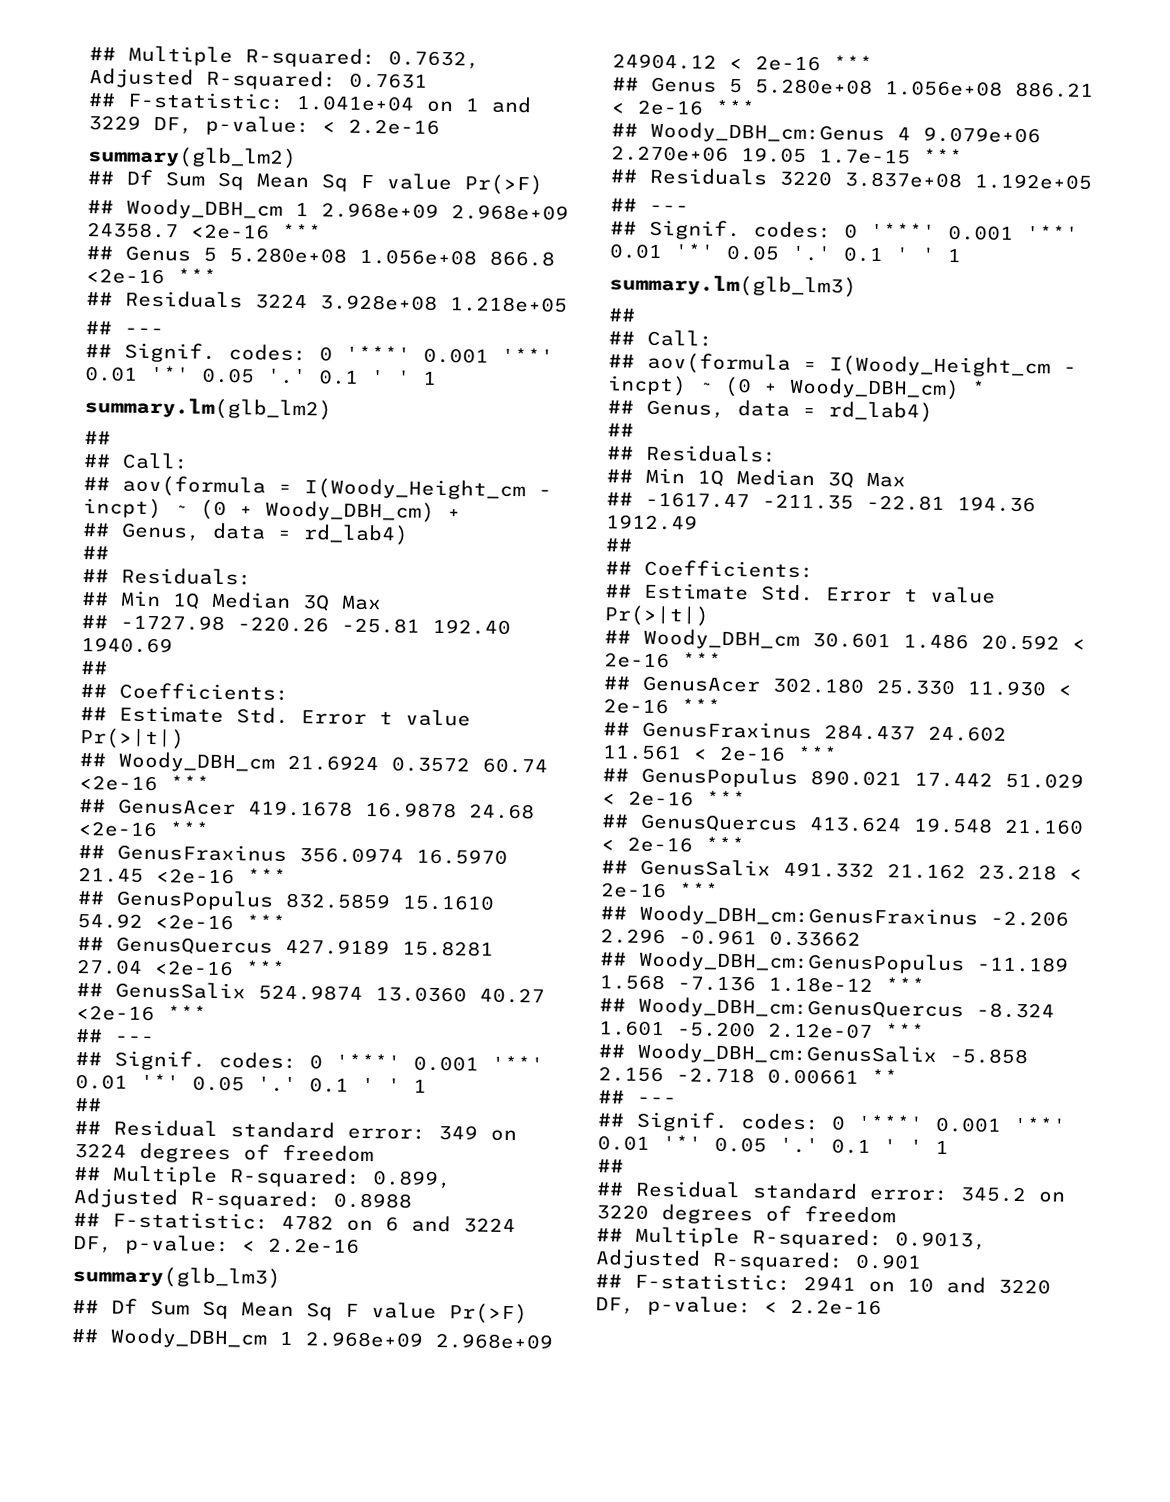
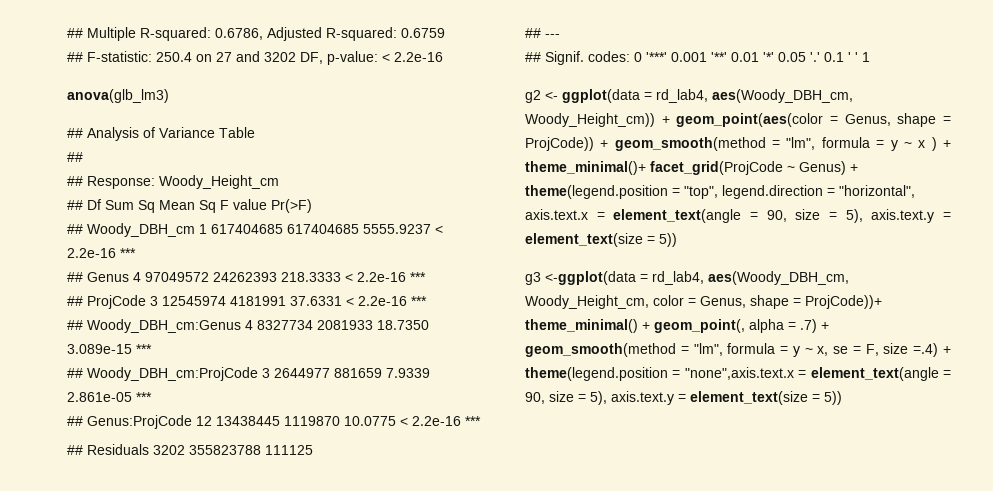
[89,45,480,70] [89,68,428,91] [88,91,532,114] [88,115,440,137] [88,146,297,169] ## Multiple R-squared: 0.7632, Adjusted R-squared: 0.7631 // ## F-statistic: 1.041e+04 on 1 and 3229 DF, p-value: < 2.2e-16 // summary(glb_lm2) -> [67,27,445,41] [67,51,443,65] [67,89,169,103] [67,127,255,141] [67,152,83,162] [67,175,279,189] ## Multiple R-squared: 0.6786, Adjusted R-squared: 0.6759 // ## F-statistic: 250.4 on 27 and 3202 DF, p-value: < 2.2e-16 // anova(glb_lm3) // ## Analysis of Variance Table // ## // ## Response: Woody_Height_cm
[321,202,569,221] [87,222,322,240] [86,245,555,267] [86,268,217,285] [86,290,568,313] 2.968e+09 2.968e+09 24358.7 <2e-16 *** // ## Genus 5 5.280e+08 1.056e+08 866.8 <2e-16 *** // ## Residuals 3224 3.928e+08 1.218e+05 -> [211,224,443,234] [67,248,136,258] [67,272,426,282] [67,295,427,309] [67,319,429,333] [67,344,152,354] [67,367,430,381] [67,392,152,402] [67,415,481,429] [67,444,313,455] 617404685 617404685 5555.9237 < 2.2e-16 *** // ## Genus 4 97049572 24262393 218.3333 < 2.2e-16 *** // ## ProjCode 3 12545974 4181991 37.6331 < 2.2e-16 *** // ## Woody_DBH_cm:Genus 4 8327734 2081933 18.7350 3.089e-15 *** // ## Woody_DBH_cm:ProjCode 3 2644977 881659 7.9339 2.861e-05 *** // ## Genus:ProjCode 12 13438445 1119870 10.0775 < 2.2e-16 *** // ## Residuals 3202 355823788 111125
[84,397,332,421] [84,431,111,445] [83,452,189,470] [83,475,552,502] [83,498,461,523] [82,522,409,546] [82,546,109,560] [82,567,252,586] [81,590,382,612] [81,614,511,635] [81,637,173,654] [81,661,108,675] [80,682,289,701] [80,705,471,727] [79,728,185,750] [79,751,548,774] [79,775,210,792] [79,798,535,820] [78,821,209,838] [78,843,508,865] [78,867,287,885] [77,889,494,911] [77,913,286,931] [77,936,494,957] [76,959,286,977] [76,981,545,1004] [76,1005,207,1022] [75,1029,155,1044] [75,1050,544,1072] [75,1073,427,1093] [74,1098,102,1112] [74,1119,517,1142] [74,1142,374,1164] [74,1165,452,1190] [73,1187,412,1211] [73,1211,516,1234] [73,1234,360,1256] [72,1265,281,1289] [72,1298,528,1325] [71,1327,553,1350] [612,53,873,72] [612,76,1094,98] [611,99,755,116] [611,121,1041,145] [611,145,963,165] [610,167,1092,190] [610,198,689,213] [610,219,1079,241] [609,243,961,263] [609,274,857,298] [608,308,636,322] [608,329,713,347] [608,352,1077,379] [607,375,986,401] [607,399,933,423] [607,423,634,437] [607,444,777,463] [606,467,906,489] [606,491,1036,513] [606,514,698,531] [605,538,632,552] [605,559,814,579] [605,582,996,604] [604,605,710,627] [604,628,1086,651] [604,652,722,669] [603,675,1072,697] [603,698,721,715] [603,720,1007,742] [602,744,838,762] [602,766,1084,789] [602,790,746,807] [601,813,1084,835] [601,836,745,853] [601,858,1083,881] [600,882,719,899] [600,904,1069,929] [600,928,861,947] [600,950,1069,975] [599,974,925,993] [599,996,1055,1021] [599,1020,925,1039] [598,1042,1028,1066] [598,1066,898,1085] [598,1090,677,1105] [597,1111,1066,1133] [597,1135,949,1155] [597,1159,624,1173] [596,1180,1065,1203] [596,1204,896,1225] [596,1226,987,1251] [595,1249,922,1272] [595,1272,1051,1295] [595,1295,882,1317] summary.lm(glb_lm2) // ## // ## Call: // ## aov(formula = I(Woody_Height_cm - incpt) ~ (0 + Woody_DBH_cm) + // ## Genus, data = rd_lab4) // ## // ## Residuals: // ## Min 1Q Median 3Q Max // ## -1727.98 -220.26 -25.81 192.40 1940.69 // ## // ## Coefficients: // ## Estimate Std. Error t value Pr(>|t|) // ## Woody_DBH_cm 21.6924 0.3572 60.74 <2e-16 *** // ## GenusAcer 419.1678 16.9878 24.68 <2e-16 *** // ## GenusFraxinus 356.0974 16.5970 21.45 <2e-16 *** // ## GenusPopulus 832.5859 15.1610 54.92 <2e-16 *** // ## GenusQuercus 427.9189 15.8281 27.04 <2e-16 *** // ## GenusSalix 524.9874 13.0360 40.27 <2e-16 *** // ## --- // ## Signif. codes: 0 '***' 0.001 '**' 0.01 '*' 0.05 '.' 0.1 ' ' 1 // ## // ## Residual standard error: 349 on 3224 degrees of freedom // ## Multiple R-squared: 0.899, Adjusted R-squared: 0.8988 // ## F-statistic: 4782 on 6 and 3224 DF, p-value: < 2.2e-16 // summary(glb_lm3) // ## Df Sum Sq Mean Sq F value Pr(>F) // ## Woody_DBH_cm 1 2.968e+09 2.968e+09 24904.12 < 2e-16 *** // ## Genus 5 5.280e+08 1.056e+08 886.21 < 2e-16 *** // ## Woody_DBH_cm:Genus 4 9.079e+06 2.270e+06 19.05 1.7e-15 *** // ## Residuals 3220 3.837e+08 1.192e+05 // ## --- // ## Signif. codes: 0 '***' 0.001 '**' 0.01 '*' 0.05 '.' 0.1 ' ' 1 // summary.lm(glb_lm3) // ## // ## Call: // ## aov(formula = I(Woody_Height_cm - incpt) ~ (0 + Woody_DBH_cm) * // ## Genus, data = rd_lab4) // ## // ## Residuals: // ## Min 1Q Median 3Q Max // ## -1617.47 -211.35 -22.81 194.36 1912.49 // ## // ## Coefficients: // ## Estimate Std. Error t value Pr(>|t|) // ## Woody_DBH_cm 30.601 1.486 20.592 < 2e-16 *** // ## GenusAcer 302.180 25.330 11.930 < 2e-16 *** // ## GenusFraxinus 284.437 24.602 11.561 < 2e-16 *** // ## GenusPopulus 890.021 17.442 51.029 < 2e-16 *** // ## GenusQuercus 413.624 19.548 21.160 < 2e-16 *** // ## GenusSalix 491.332 21.162 23.218 < 2e-16 *** // ## Woody_DBH_cm:GenusFraxinus -2.206 2.296 -0.961 0.33662 // ## Woody_DBH_cm:GenusPopulus -11.189 1.568 -7.136 1.18e-12 *** // ## Woody_DBH_cm:GenusQuercus -8.324 1.601 -5.200 2.12e-07 *** // ## Woody_DBH_cm:GenusSalix -5.858 2.156 -2.718 0.00661 ** // ## --- // ## Signif. codes: 0 '***' 0.001 '**' 0.01 '*' 0.05 '.' 0.1 ' ' 1 // ## // ## Residual standard error: 345.2 on 3220 degrees of freedom // ## Multiple R-squared: 0.9013, Adjusted R-squared: 0.901 // ## F-statistic: 2941 on 10 and 3220 DF, p-value: < 2.2e-16 -> [525,89,853,103] [525,113,951,127] [525,137,951,151] [525,161,858,175] [525,185,915,199] [525,209,951,223] [525,233,677,247] [525,271,849,285] [525,295,882,309] [525,319,829,333] [525,343,951,357] [525,367,951,381] [525,391,842,405] g2 <- ggplot(data = rd_lab4, aes(Woody_DBH_cm, Woody_Height_cm)) + geom_point(aes(color = Genus, shape = ProjCode)) + geom_smooth(method = "lm", formula = y ~ x ) + theme_minimal()+ facet_grid(ProjCode ~ Genus) + theme(legend.position = "top", legend.direction = "horizontal", axis.text.x = element_text(angle = 90, size = 5), axis.text.y = element_text(size = 5)) // g3 <-ggplot(data = rd_lab4, aes(Woody_DBH_cm, Woody_Height_cm, color = Genus, shape = ProjCode))+ theme_minimal() + geom_point(, alpha = .7) + geom_smooth(method = "lm", formula = y ~ x, se = F, size =.4) + theme(legend.position = "none",axis.text.x = element_text(angle = 90, size = 5), axis.text.y = element_text(size = 5))

